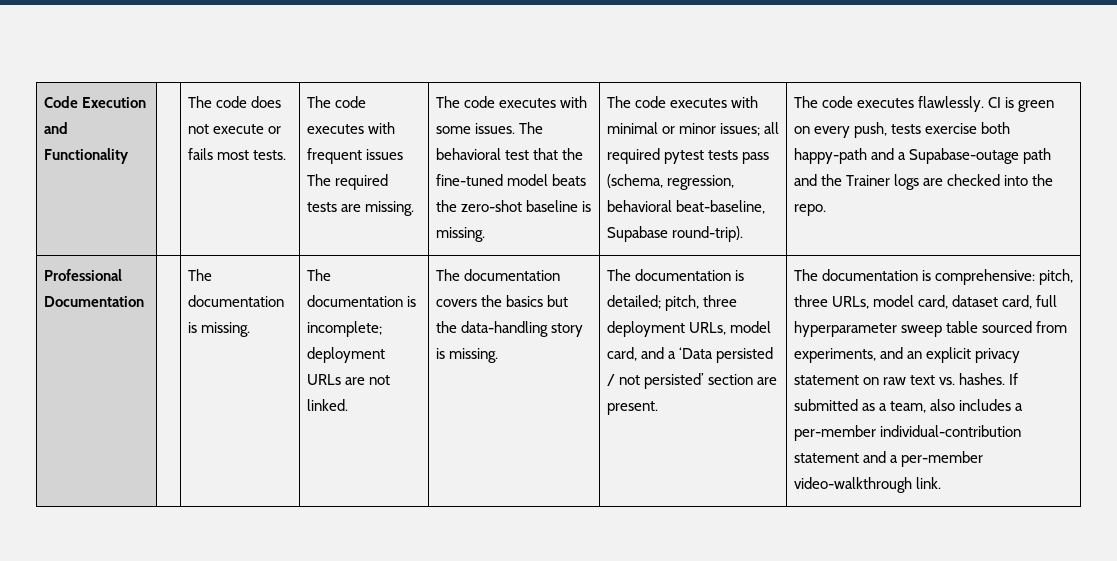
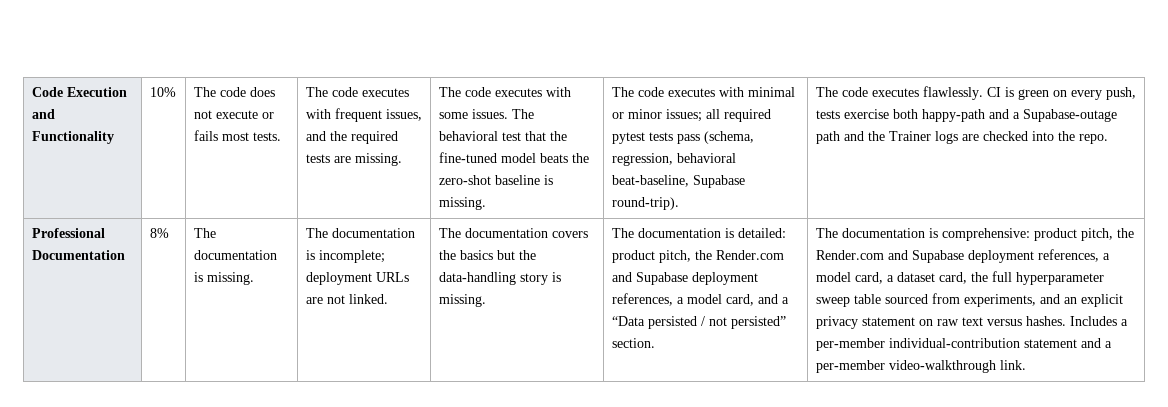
(129, 156) none -> [149,87,176,97] 10%
[365,149,403,160] [306,174,331,186] issues The -> [385,109,422,121] [305,131,347,141] issues, and the
(144, 301) none -> [149,228,169,238] 8%
[606,295,737,311] [606,321,726,337] detailed; pitch, three deployment URLs, -> [737,228,786,238] [611,250,784,263] [611,272,758,285] [611,293,684,306] detailed: product pitch, the Render.com and Supabase deployment references, a
[679,347,714,359] ‘Data -> [611,316,645,326] “Data
[643,373,778,389] [606,401,658,415] persisted’ section are present. -> [730,316,786,329] [611,338,655,348] persisted” section.
[1039,269,1074,285] [793,295,949,309] pitch, three URLs, model card, -> [1033,228,1134,241] [815,249,1110,263] [815,272,894,284] product pitch, the Render.com and Supabase deployment references, a model card, a
(1033, 302) none -> [970,272,988,282] the
[939,373,1019,385] [793,399,1012,413] vs. hashes. If submitted as a team, also includes -> [986,316,1117,326] versus hashes. Includes

